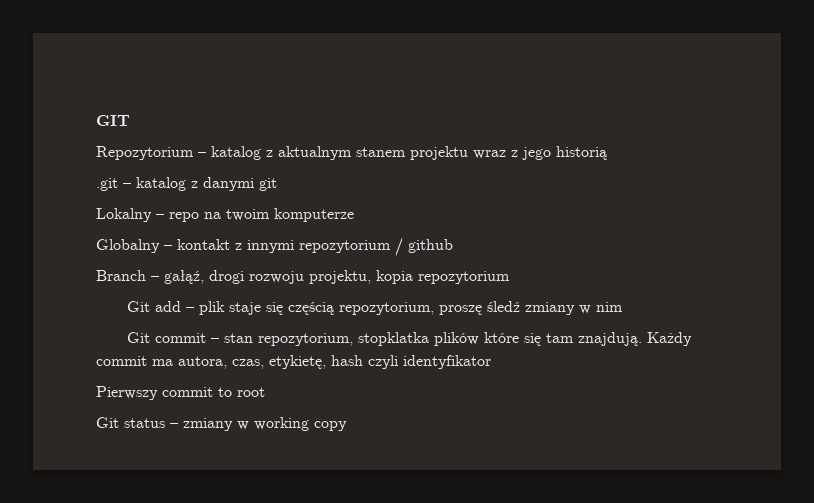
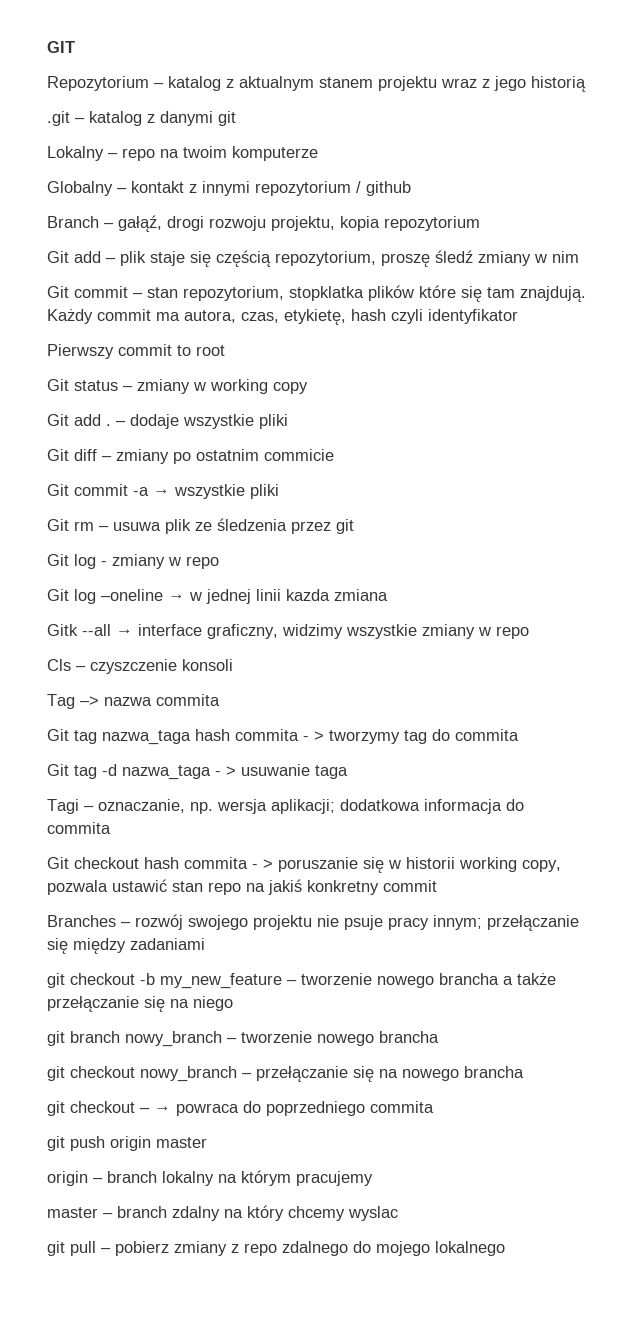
(347, 426) none -> [47,414,288,429] [47,449,334,464] [47,484,279,499] [47,518,354,534] [47,554,219,569] [47,589,388,604] [47,624,529,639] [47,659,233,674] [47,694,220,709] [47,729,519,745] [47,764,348,780] [47,799,524,814] [47,822,111,834] [47,857,561,873] [47,879,437,895] [47,914,579,931] [47,938,205,954] [47,973,556,989] [47,996,233,1012] [47,1031,439,1047] [47,1066,524,1082] [47,1101,434,1116] [47,1136,207,1151] [47,1170,373,1186] [47,1205,398,1221] [47,1241,505,1256] // Git add . – dodaje wszystkie pliki // Git diff – zmiany po ostatnim commicie // Git commit -a → wszystkie pliki // Git rm – usuwa plik ze śledzenia przez git // Git log - zmiany w repo // Git log –oneline → w jednej linii kazda zmiana // Gitk --all → interface graficzny, widzimy wszystkie zmiany w repo // Cls – czyszczenie konsoli // Tag –> nazwa commita // Git tag nazwa_taga hash commita - > tworzymy tag do commita // Git tag -d nazwa_taga - > usuwanie taga // Tagi – oznaczanie, np. wersja aplikacji; dodatkowa informacja do commita // Git checkout hash commita - > poruszanie się w historii working copy, pozwala ustawić stan repo na jakiś konkretny commit // Branches – rozwój swojego projektu nie psuje pracy innym; przełączanie się między zadaniami // git checkout -b my_new_feature – tworzenie nowego brancha a także przełączanie się na niego // git branch nowy_branch – tworzenie nowego brancha // git checkout nowy_branch – przełączanie się na nowego brancha // git checkout – → powraca do poprzedniego commita // git push origin master // origin – branch lokalny na którym pracujemy // master – branch zdalny na który chcemy wyslac // git pull – pobierz zmiany z repo zdalnego do mojego lokalnego

